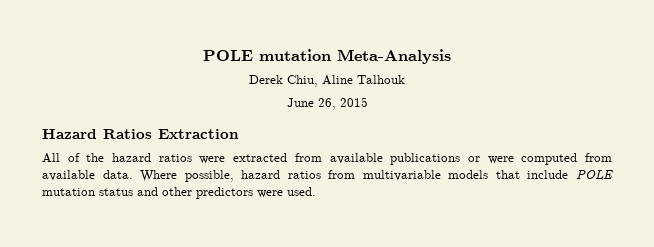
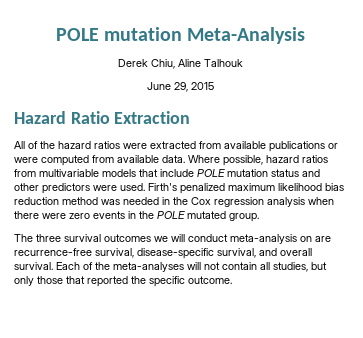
[317,98,336,110] 26, -> [174,82,188,92] 29,
[103,129,152,139] Ratios -> [70,111,110,124] Ratio
(316, 191) none -> [148,183,344,194] [14,197,334,207] [14,211,259,222] [14,234,331,244] [14,248,312,259] [14,262,327,272] [14,276,232,287] Firth's penalized maximum likelihood bias reduction method was needed in the Cox regression analysis when there were zero events in the POLE mutated group. // The three survival outcomes we will conduct meta-analysis on are recurrence-free survival, disease-specific survival, and overall survival. Each of the meta-analyses will not contain all studies, but only those that reported the specific outcome.

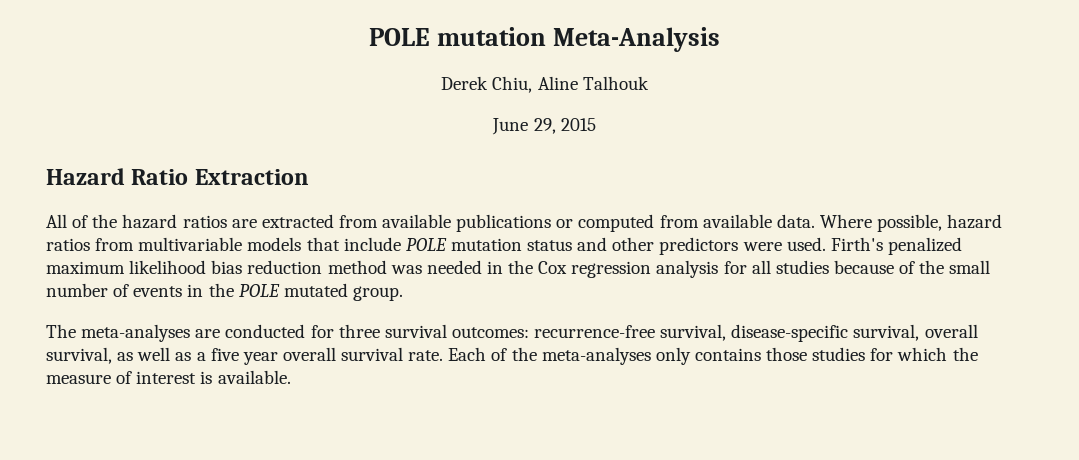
[123,143,147,149] were -> [231,219,257,228] are
[14,157,38,163] were -> (574, 223) none
[308,197,334,205] [14,211,90,219] when there were zero -> [723,260,991,274] [46,283,130,297] for all studies because of the small number of
[36,234,331,244] [14,248,312,259] [14,262,327,272] [14,276,232,287] three survival outcomes we will conduct meta-analysis on are recurrence-free survival, disease-specific survival, and overall survival. Each of the meta-analyses will not contain all studies, but only those that reported the specific outcome. -> [81,324,978,342] [46,347,978,365] [46,370,291,384] meta-analyses are conducted for three survival outcomes: recurrence-free survival, disease-specific survival, overall survival, as well as a five year overall survival rate. Each of the meta-analyses only contains those studies for which the measure of interest is available.

